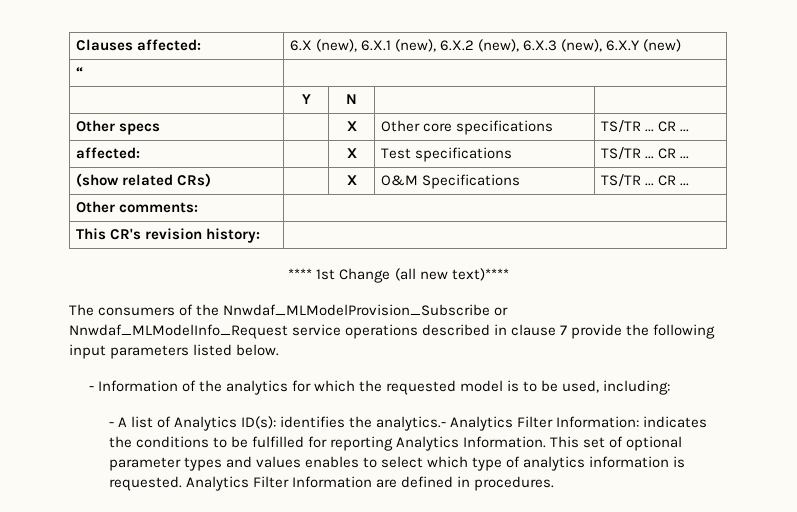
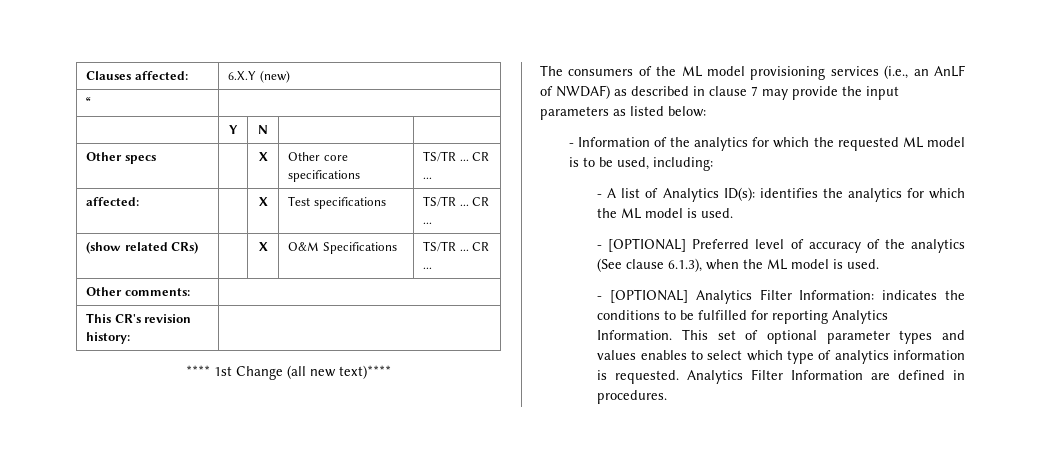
[289,39,603,52] 6.X (new), 6.X.1 (new), 6.X.2 (new), 6.X.3 (new), -> (188, 75) none
[223,304,509,316] [69,324,419,339] Nnwdaf_MLModelProvision_Subscribe or Nnwdaf_MLModelInfo_Request service operations -> [681,65,965,80] [540,85,627,99] ML model provisioning services (i.e., an AnLF of NWDAF) as
(568, 330) none -> [762,89,788,100] may
[653,324,716,339] following -> (862, 91) none
[193,344,280,356] listed below. -> [613,106,706,117] as listed below:
(457, 387) none -> [902,137,923,148] ML
[375,416,446,431] analytics.- -> [847,188,966,202] [597,208,734,219] [597,238,965,253] [597,258,880,272] [597,289,688,303] analytics for which the ML model is used. // - [OPTIONAL] Preferred level of accuracy of the analytics (See clause 6.1.3), when the ML model is used. // - [OPTIONAL]

